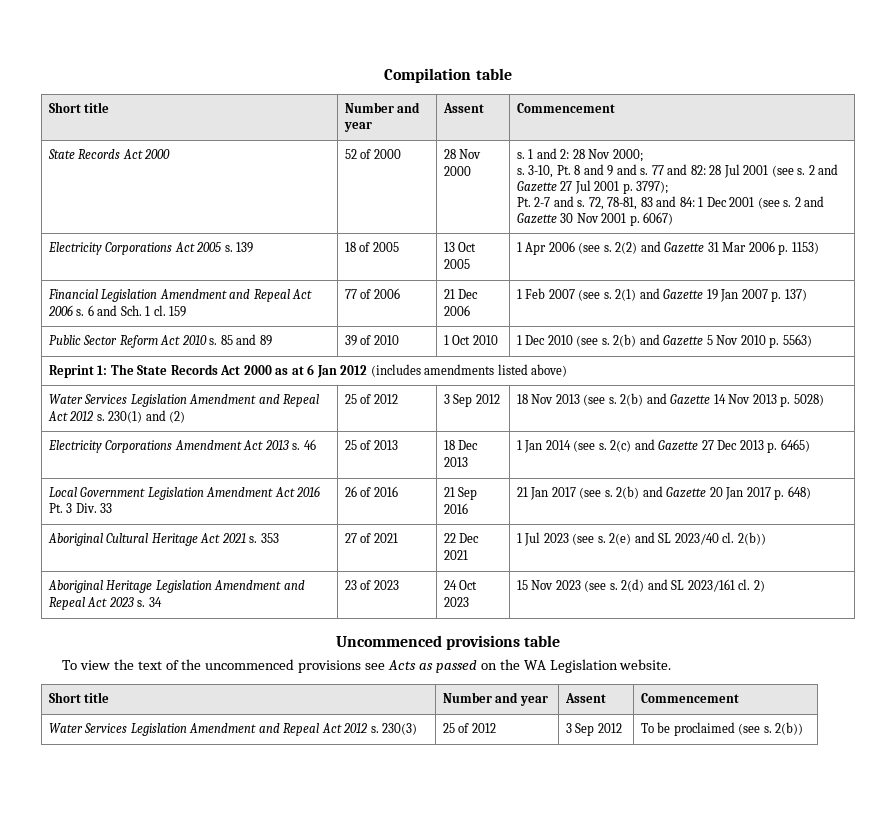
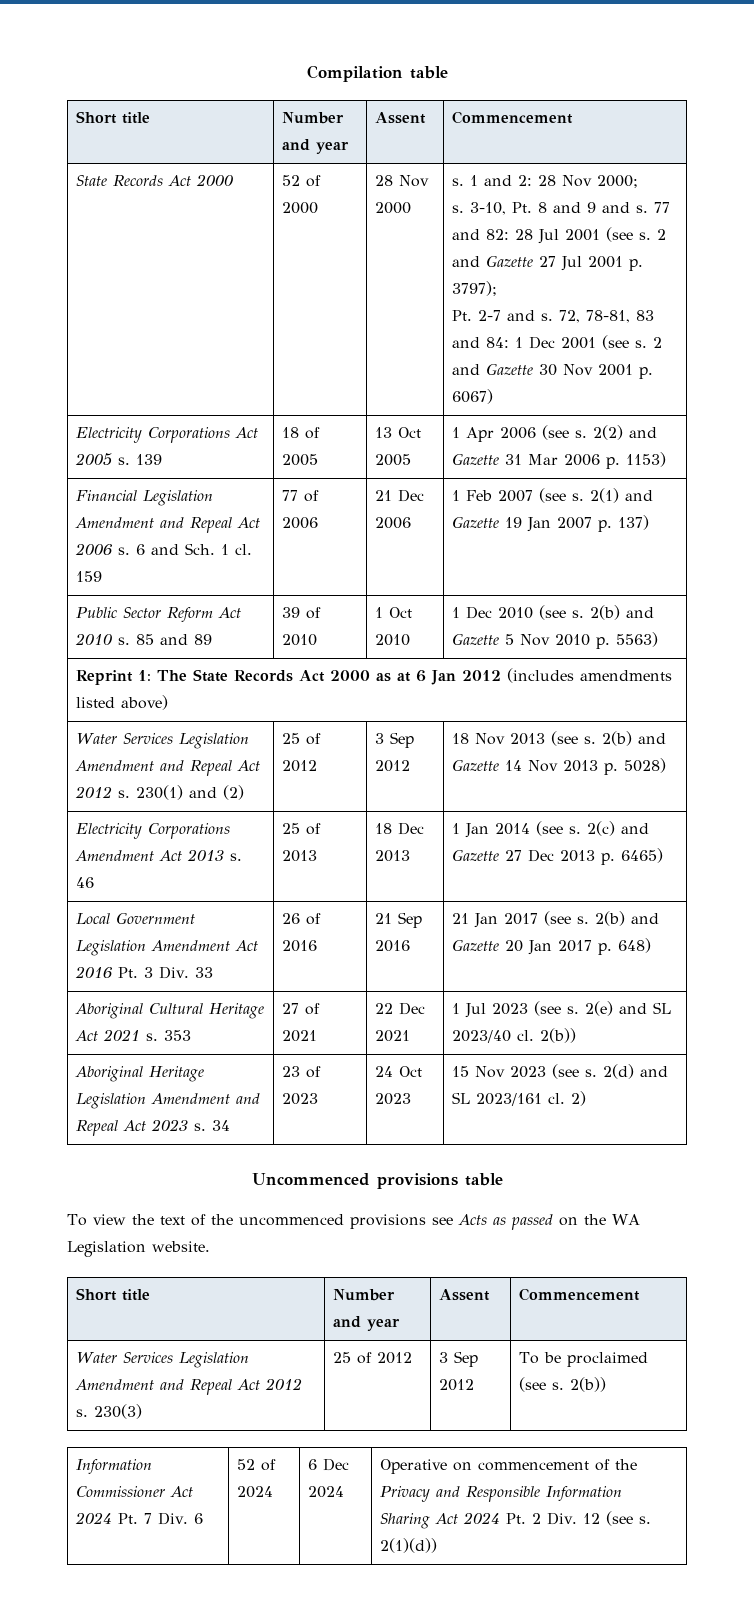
(804, 728) none -> [76,1459,153,1474] [76,1486,194,1497] [75,1512,204,1525] [237,1459,277,1471] [237,1486,274,1498] [308,1458,350,1471] [308,1486,345,1498] [380,1459,638,1474] [380,1486,623,1502] [380,1511,652,1529] [380,1538,438,1553] // Information Commissioner Act 2024 Pt. 7 Div. 6 | 52 of 2024 | 6 Dec 2024 | Operative on commencement of the Privacy and Responsible Information Sharing Act 2024 Pt. 2 Div. 12 (see s. 2(1)(d))

